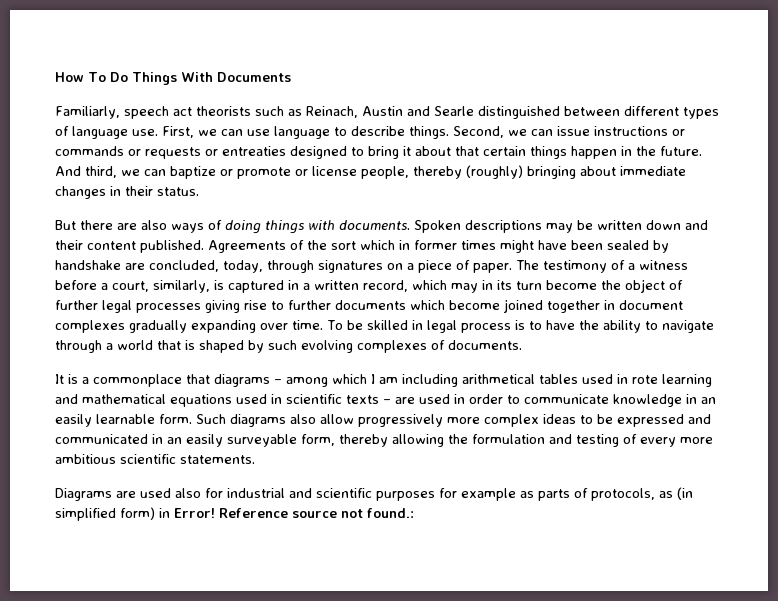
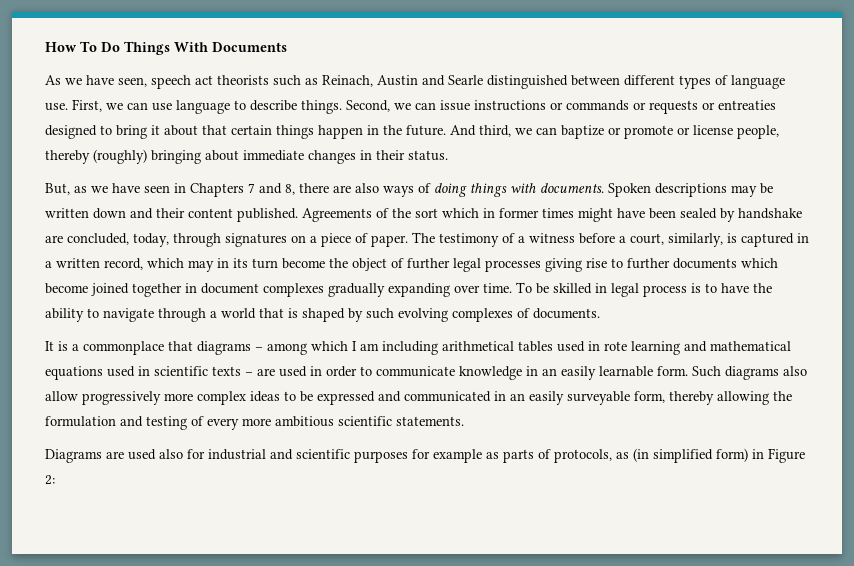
[55,106,120,119] Familiarly, -> [45,75,147,87] As we have seen,
[55,220,76,230] But -> [45,183,295,197] But, as we have seen in Chapters 7 and 8,
[174,508,414,518] Error! Reference source not found.: -> [768,448,805,463] [45,475,55,485] Figure 2:

